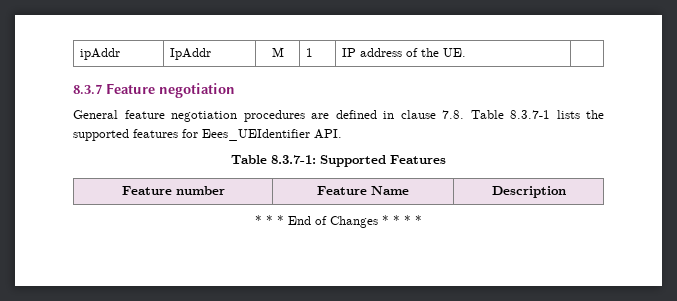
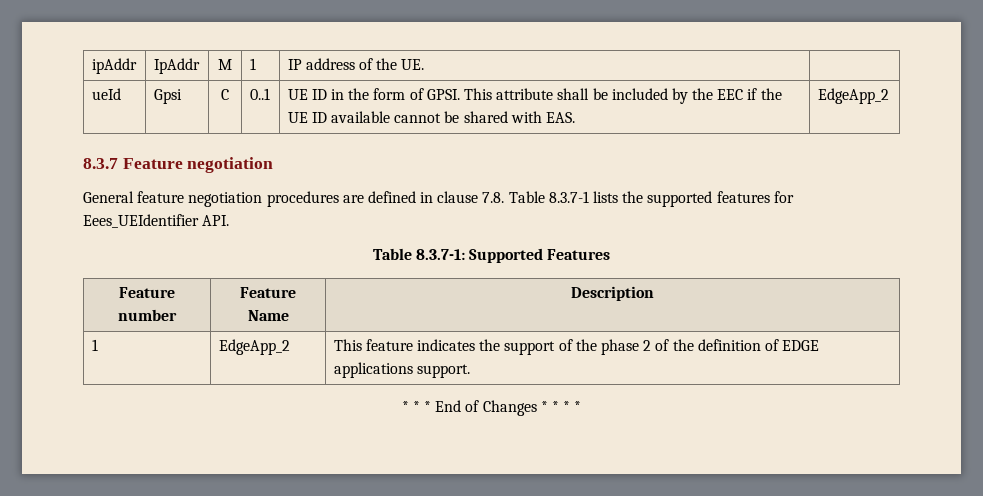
(466, 52) none -> [91,88,121,100] [153,89,182,104] [221,89,229,100] [249,88,270,100] [287,88,782,104] [287,111,575,123] [817,88,889,104] // ueId | Gpsi | C | 0..1 | UE ID in the form of GPSI. This attribute shall be included by the EEC if the UE ID available cannot be shared with EAS. | EdgeApp_2
(566, 192) none -> [91,339,98,351] [218,339,290,355] [333,339,820,355] [333,362,470,378] // 1 | EdgeApp_2 | This feature indicates the support of the phase 2 of the definition of EDGE applications support.

